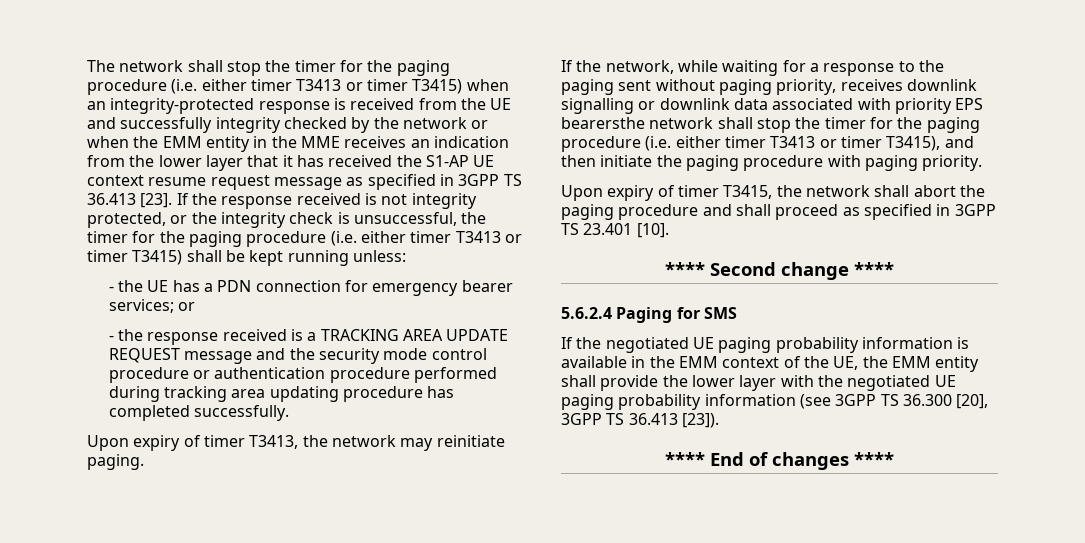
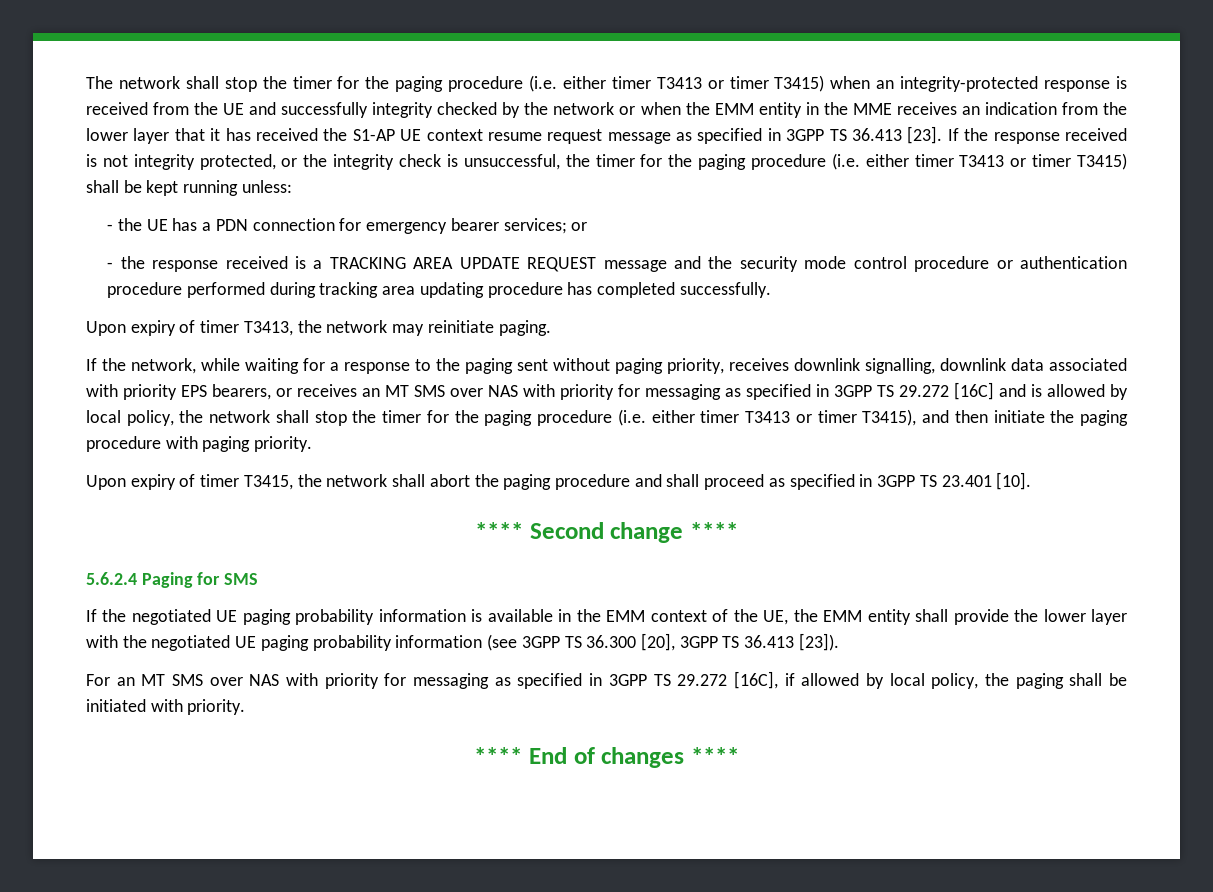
[561,98,656,114] signalling or -> [865,358,935,374] signalling,
[561,117,645,129] bearersthe -> [212,382,1128,400] [86,410,204,426] bearers, or receives an MT SMS over NAS with priority for messaging as specified in 3GPP TS 29.272 [16C] and is allowed by local policy, the
(719, 420) none -> [86,671,1127,689] [86,699,246,715] // For an MT SMS over NAS with priority for messaging as specified in 3GPP TS 29.272 [16C], if allowed by local policy, the paging shall be initiated with priority.

